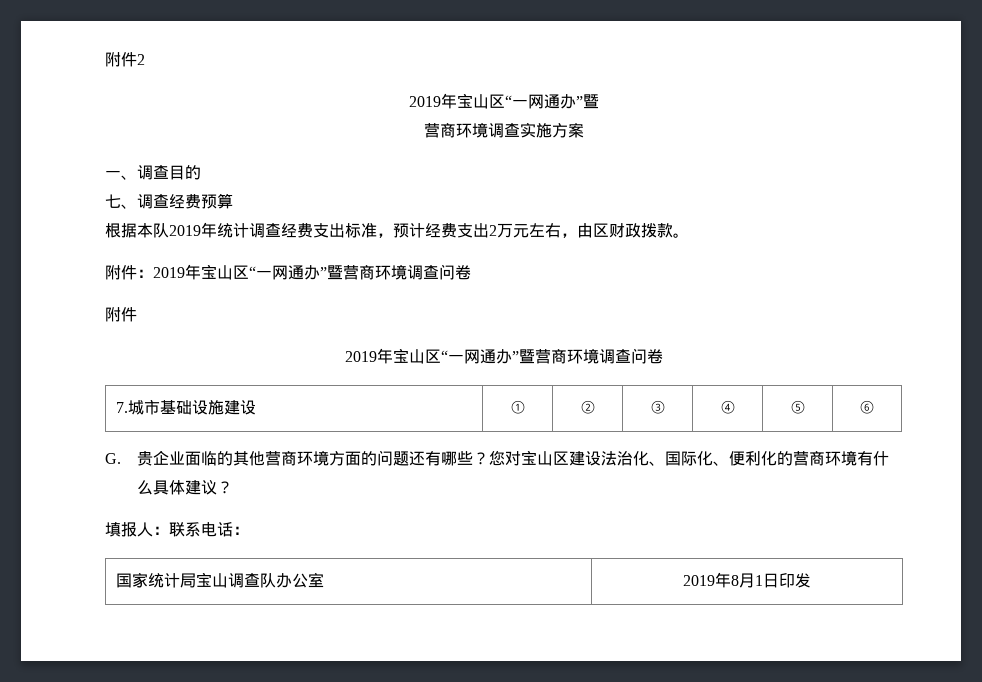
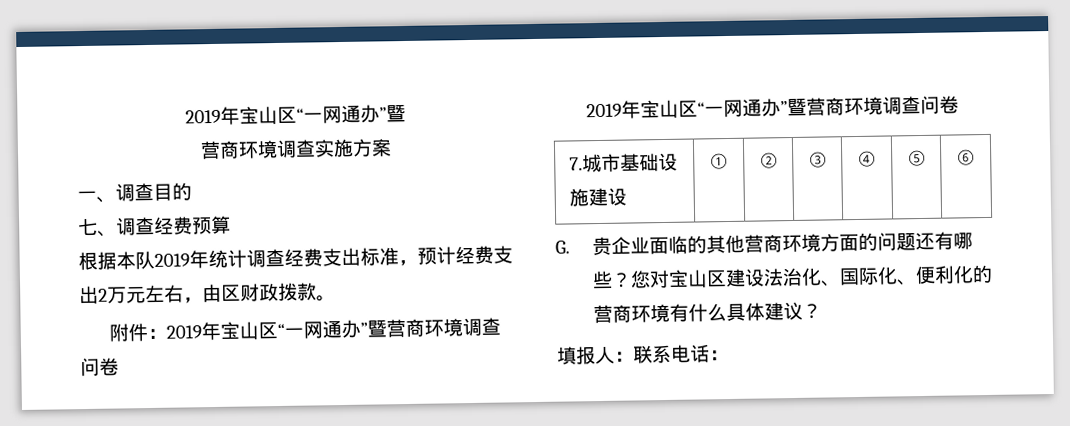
[105,52,145,67] 附件2 // -> (184, 116) none
[105,307,137,322] // 附件 -> (119, 366) none
[115,572,324,588] [683,572,812,588] // 国家统计局宝山调查队办公室 | 2019年8月1日印发 -> (729, 355) none

